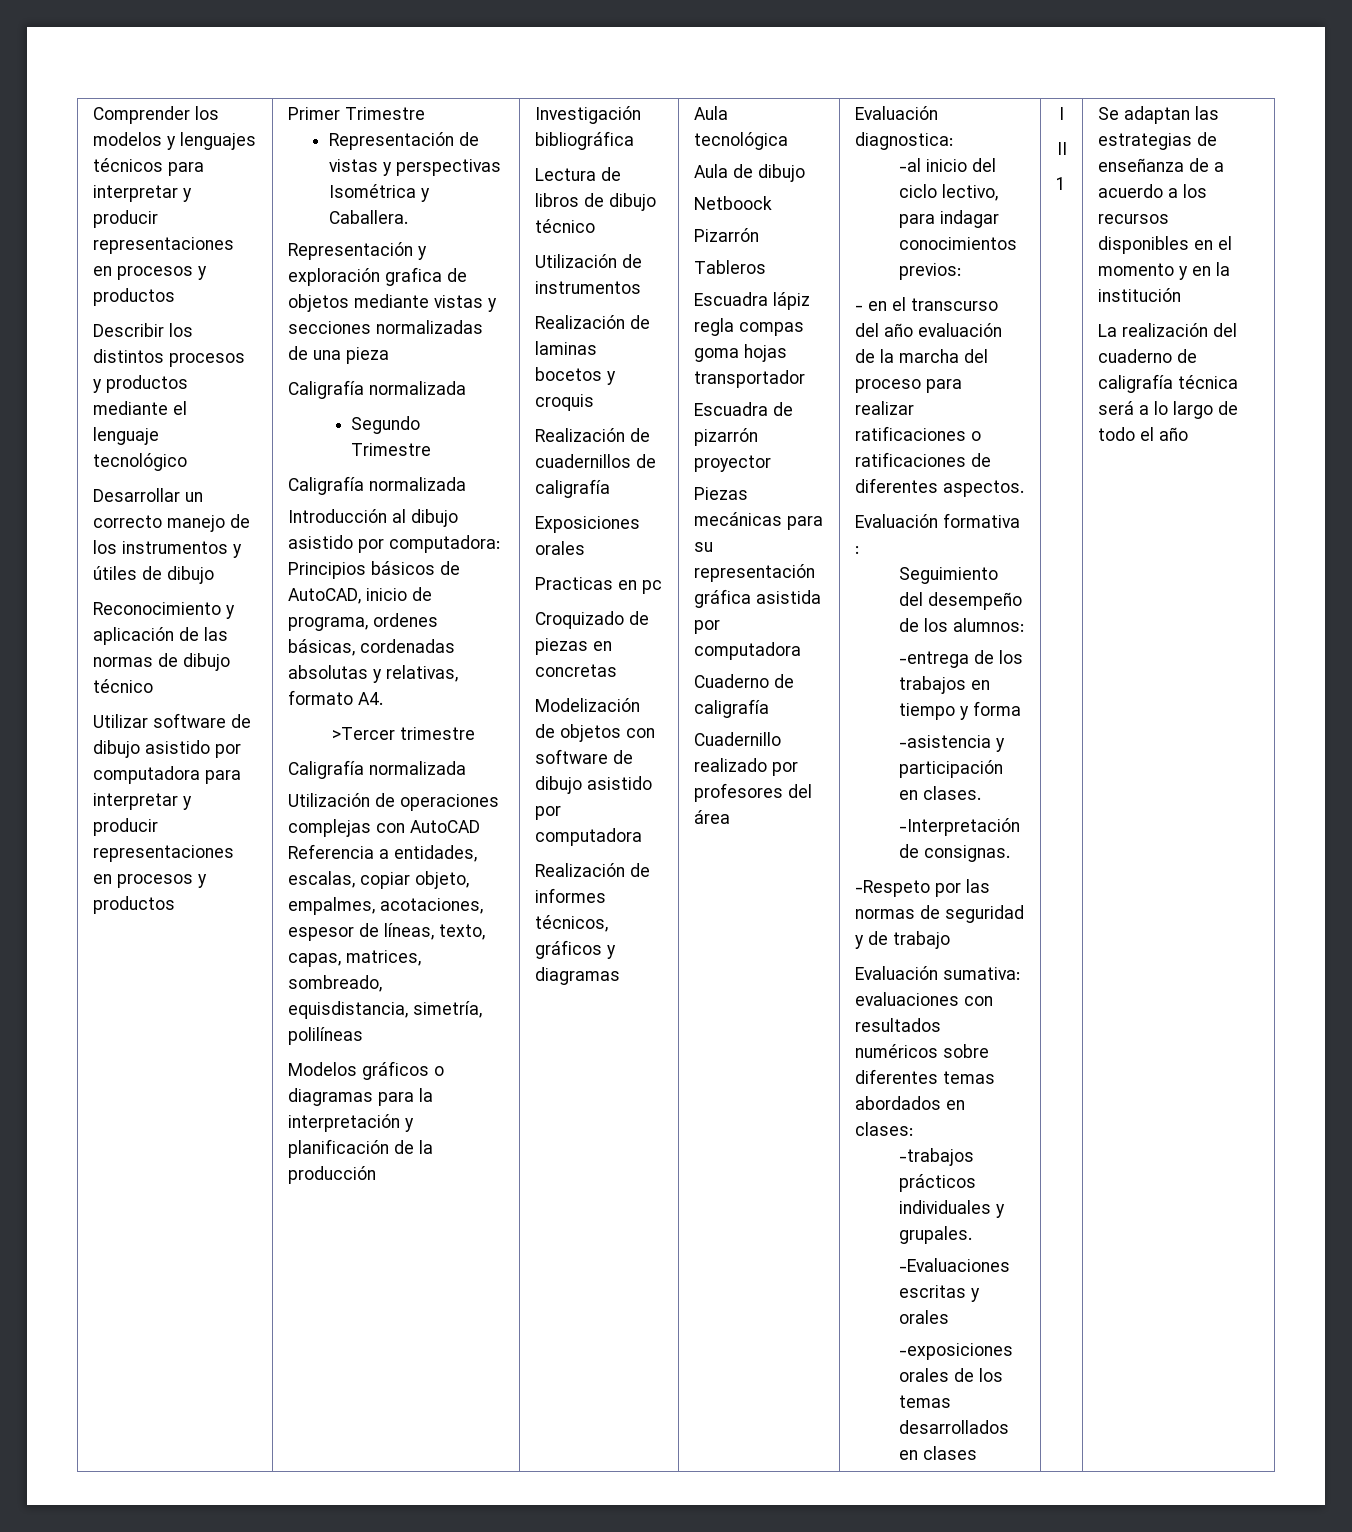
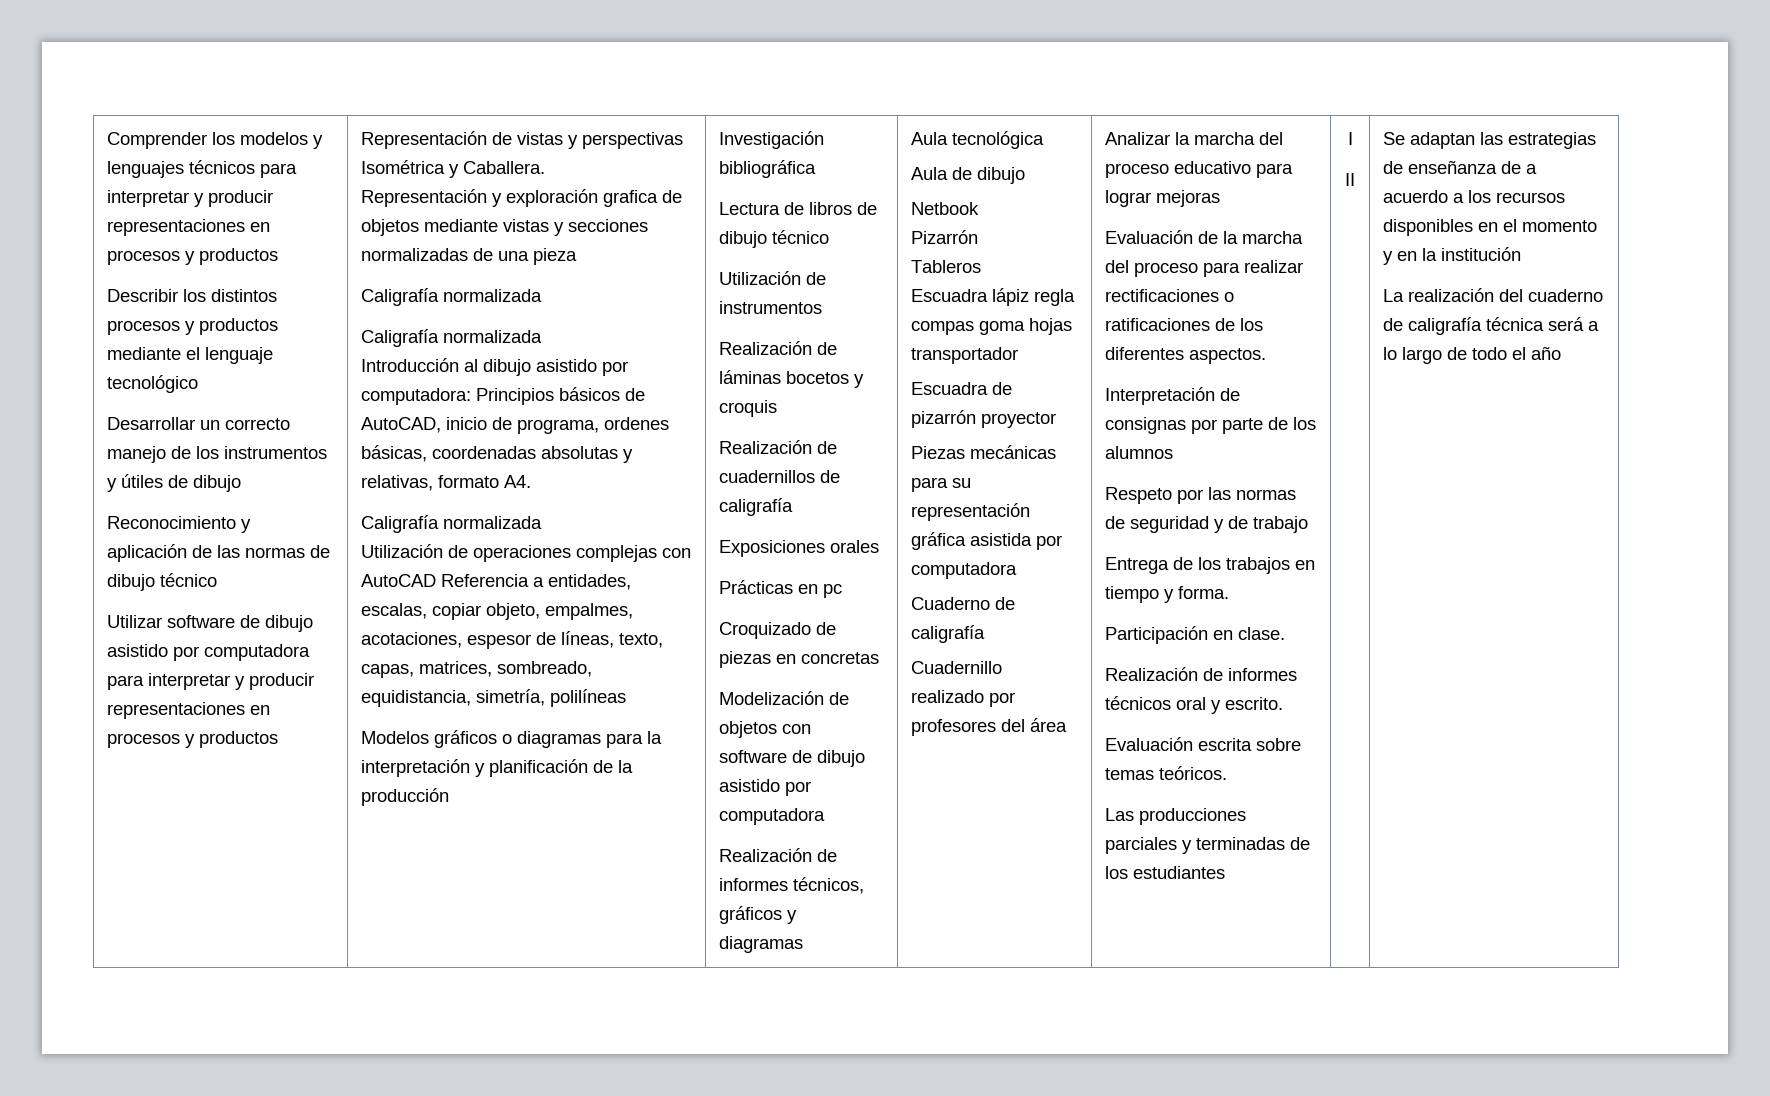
[287,107,425,120] Primer Trimestre // -> (279, 739) none
[351,416,421,434] [351,443,432,456] // Segundo Trimestre -> (543, 295) none
[359,639,455,653] cordenadas -> [432,446,537,459] coordenadas
[332,727,476,740] // >Tercer trimestre -> (532, 481) none
[287,1001,408,1019] equisdistancia, -> [361,690,472,707] equidistancia,
[534,341,597,355] laminas -> [719,370,782,384] láminas
[534,577,613,590] Practicas -> [719,580,794,594] Prácticas
[693,196,772,210] Netboock -> [911,202,980,215] Netbook
[854,106,938,120] [854,132,953,150] [899,158,997,172] [899,184,999,201] [899,210,1000,228] [899,237,1018,250] [899,263,962,280] [854,297,998,311] [854,323,1002,337] Evaluación diagnostica: // -al inicio del ciclo lectivo, para indagar conocimientos previos: // - en el transcurso del año evaluación -> [1105,132,1284,145] [1105,161,1294,178] [1105,190,1221,207] [1105,230,1194,244] Analizar la marcha del proceso educativo para lograr mejoras // Evaluación
[854,426,966,441] ratificaciones -> [1105,289,1220,302] rectificaciones
(991, 460) none -> [1240,318,1264,331] los
[854,513,1020,528] [854,546,859,554] [899,567,999,584] [899,592,1023,610] [899,618,1025,632] [899,650,1024,668] [899,676,991,694] [899,701,1022,720] [899,735,1006,752] [899,760,1004,778] [899,786,982,800] [899,818,1021,836] [899,844,1011,862] [854,880,930,897] Evaluación formativa : // Seguimiento del desempeño de los alumnos: // -entrega de los trabajos en tiempo y forma // -asistencia y participación en clases. // -Interpretación de consignas. // -Respeto -> [1105,387,1241,405] [1105,417,1317,434] [1105,446,1174,459] [1105,487,1173,504] Interpretación de consignas por parte de los alumnos // Respeto
[854,966,1020,980] [854,992,993,1006] [854,1018,941,1032] [854,1044,989,1058] [854,1069,995,1084] [854,1096,965,1110] [854,1122,913,1136] [899,1148,975,1166] [899,1174,977,1192] [899,1200,1006,1218] [899,1226,973,1244] [899,1258,1011,1272] [899,1285,981,1302] [899,1310,950,1324] [899,1343,1014,1360] [899,1368,1004,1382] [899,1395,952,1408] [899,1420,1010,1434] [899,1446,978,1460] Evaluación sumativa: evaluaciones con resultados numéricos sobre diferentes temas abordados en clases: // -trabajos prácticos individuales y grupales. // -Evaluaciones escritas y orales // -exposiciones orales de los temas desarrollados en clases -> [1105,557,1316,574] [1105,586,1230,603] [1105,626,1286,644] [1105,667,1298,681] [1105,696,1284,714] [1105,737,1302,751] [1105,766,1228,780] [1105,808,1247,825] [1105,837,1311,854] [1105,866,1226,879] Entrega de los trabajos en tiempo y forma. // Participación en clase. // Realización de informes técnicos oral y escrito. // Evaluación escrita sobre temas teóricos. // Las producciones parciales y terminadas de los estudiantes
[1055,177,1066,190] // 1 -> (1355, 179) none

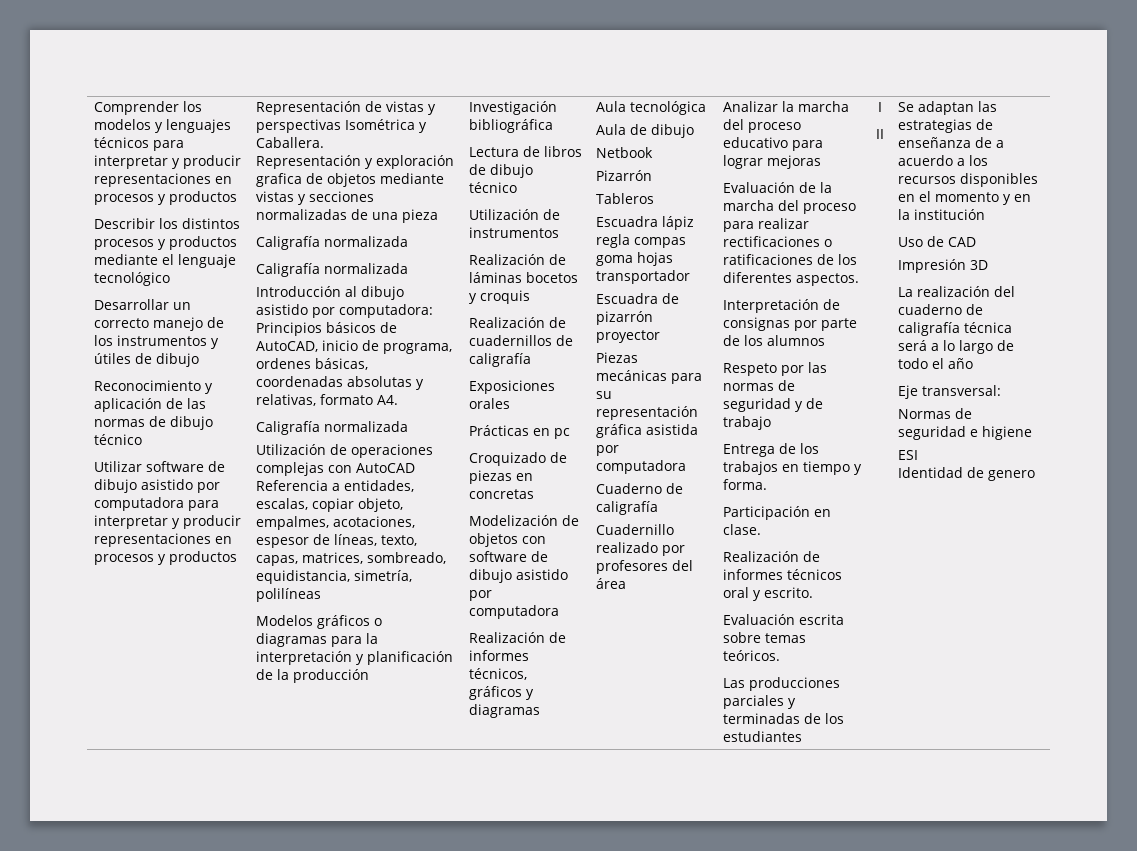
(1522, 254) none -> [898,236,977,247] [898,259,989,273] // Uso de CAD // Impresión 3D
(1562, 353) none -> [898,385,1002,399] [898,408,973,419] [898,426,1033,440] [898,450,919,460] [898,467,1036,481] // Eje transversal: // Normas de seguridad e higiene // ESI // Identidad de genero

